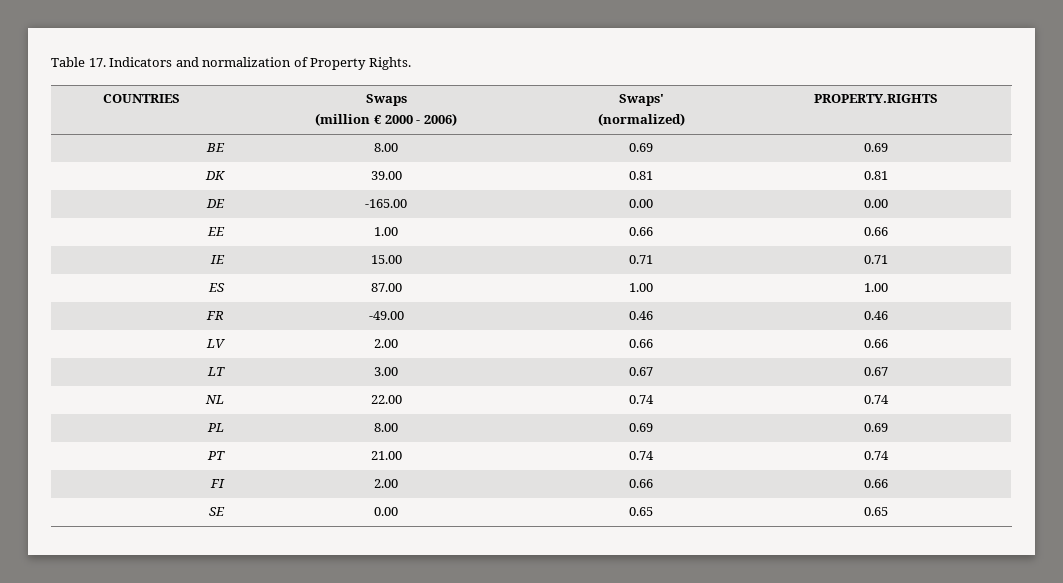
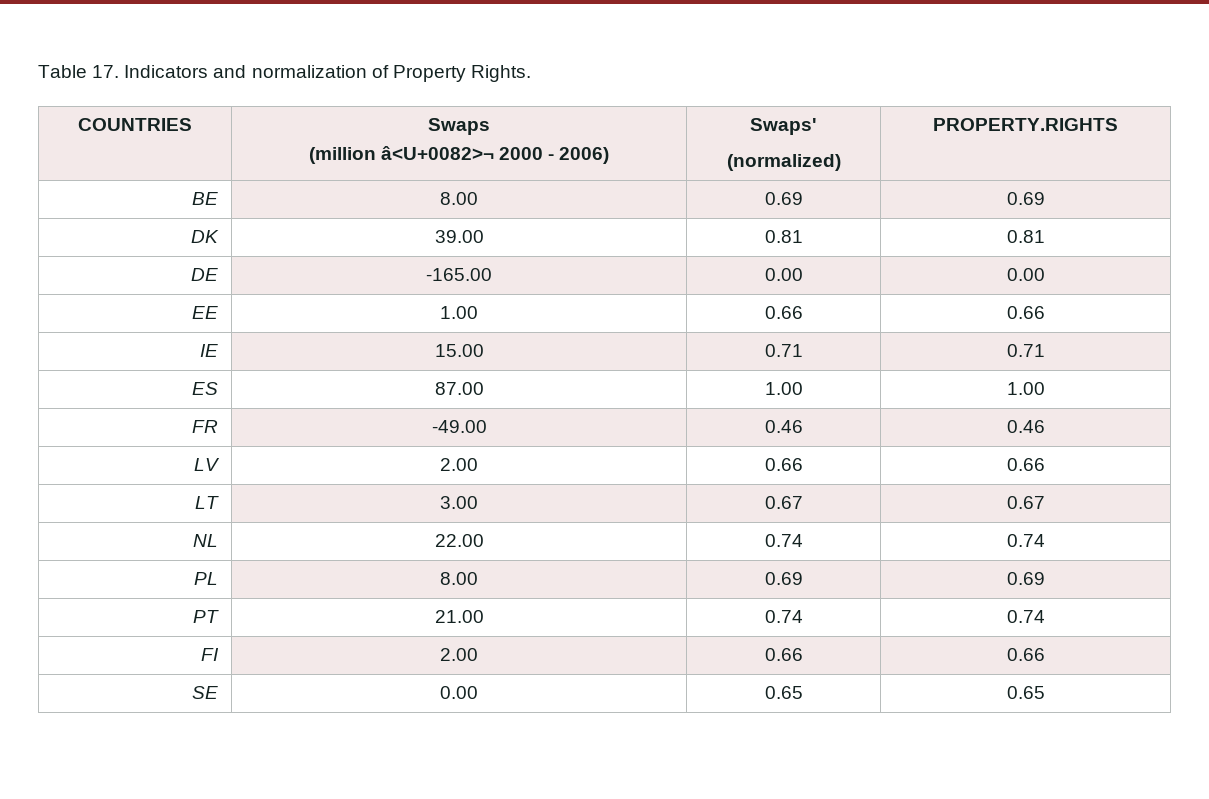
[373,115,382,124] € -> [380,146,494,160] â<U+0082>¬

